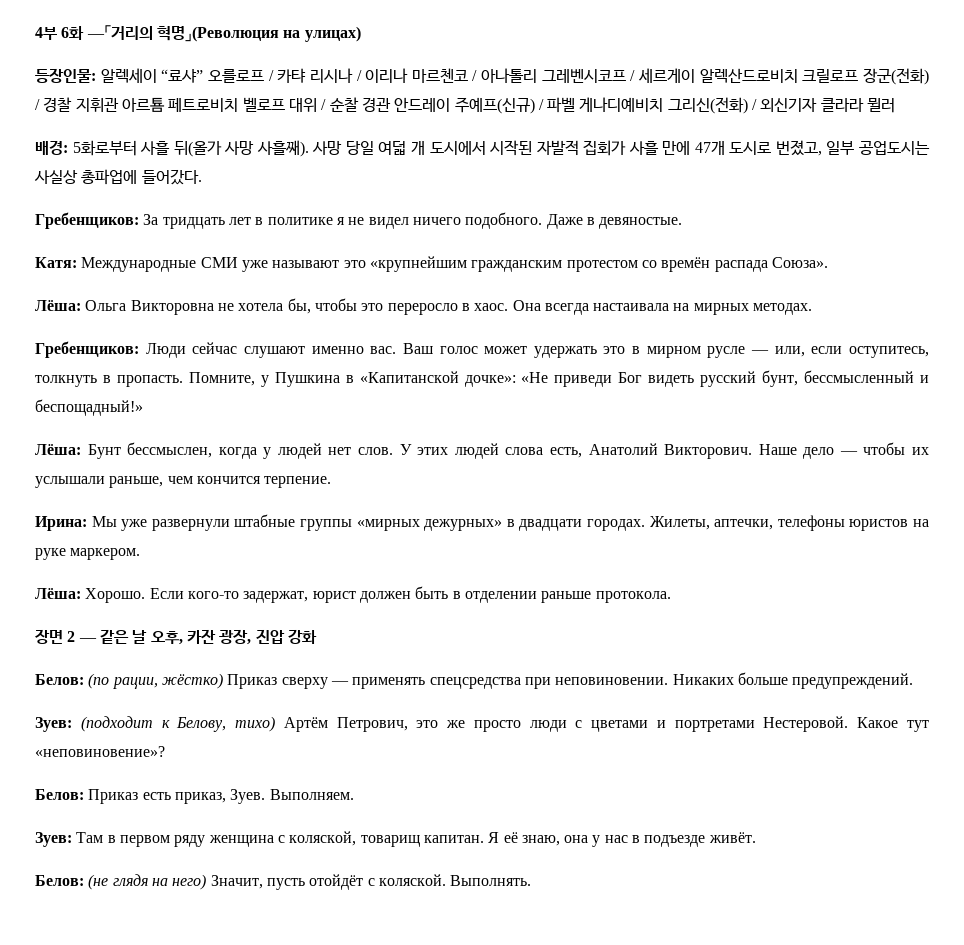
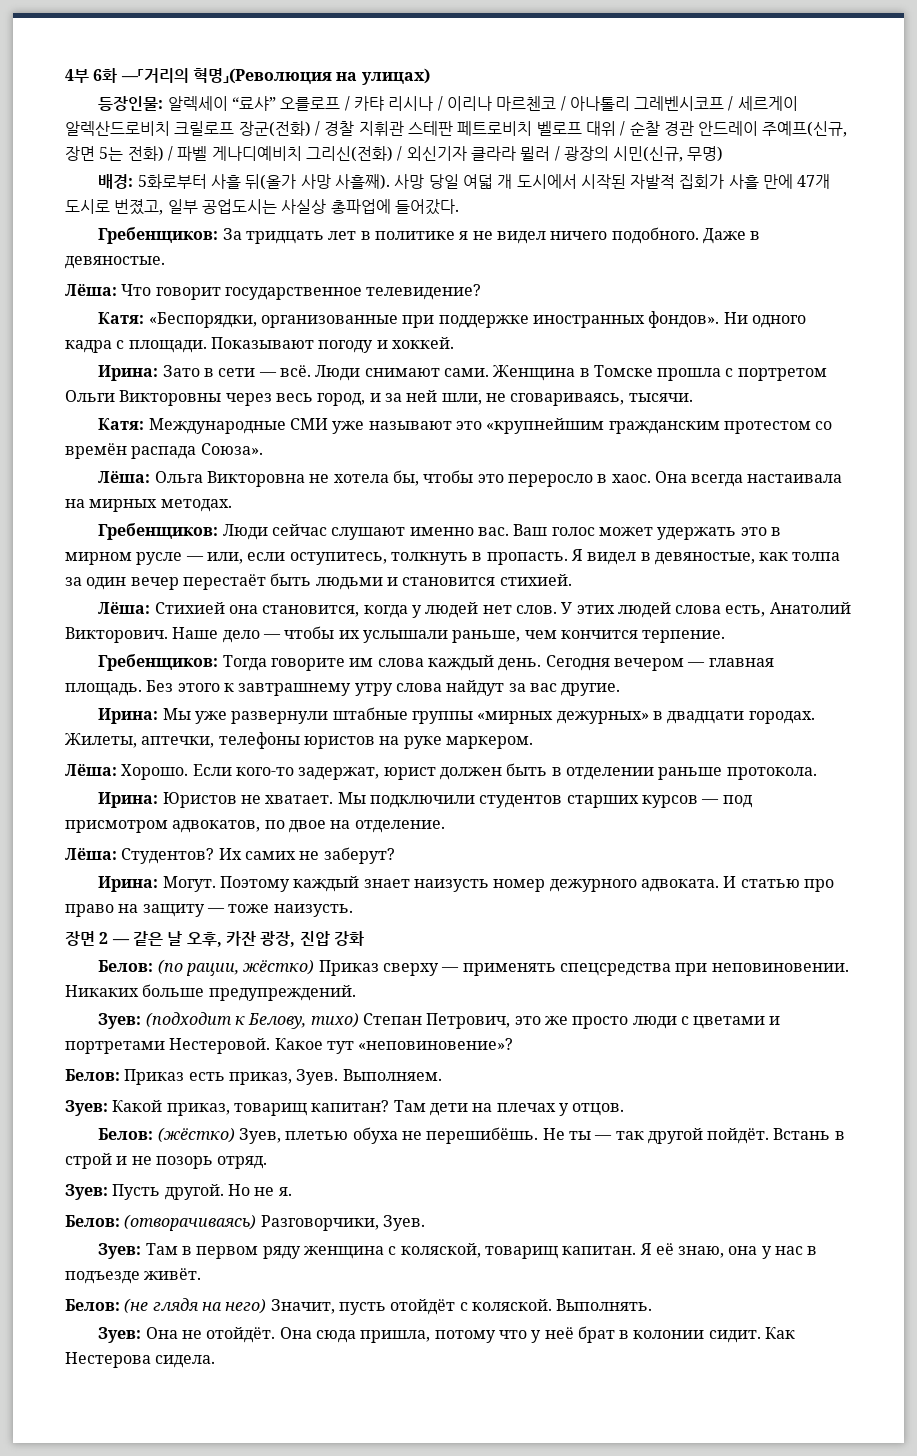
[121,97,165,112] 아르툠 -> [407,121,453,136] 스테판
[454,97,535,114] 주예프(신규) -> [762,121,848,137] [65,146,164,162] 주예프(신규, 장면 5는 전화)
(896, 105) none -> [554,146,724,162] / 광장의 시민(신규, 무명)
(683, 223) none -> [65,283,482,300] [98,311,806,328] [65,337,454,353] [98,365,827,381] [65,390,693,406] // Лёша: Что говорит государственное телевидение? // Катя: «Беспорядки, организованные при поддержке иностранных фондов». Ни одного кадра с площади. Показывают погоду и хоккей. // Ирина: Зато в сети — всё. Люди снимают сами. Женщина в Томске прошла с портретом Ольги Викторовны через весь город, и за ней шли, не сговариваясь, тысячи.
[188,370,929,387] [35,399,143,416] [35,442,213,459] Помните, у Пушкина в «Капитанской дочке»: «Не приведи Бог видеть русский бунт, бессмысленный и беспощадный!» // Лёша: Бунт бессмыслен, -> [570,549,841,565] [65,573,572,590] [98,601,360,617] Я видел в девяностые, как толпа за один вечер перестаёт быть людьми и становится стихией. // Лёша: Стихией она становится,
(332, 482) none -> [98,654,774,671] [65,680,621,696] // Гребенщиков: Тогда говорите им слова каждый день. Сегодня вечером — главная площадь. Без этого к завтрашнему утру слова найдут за вас другие.
(671, 597) none -> [98,792,752,808] [65,820,445,833] [65,847,395,864] [98,876,834,892] [65,904,353,917] // Ирина: Юристов не хватает. Мы подключили студентов старших курсов — под присмотром адвокатов, по двое на отделение. // Лёша: Студентов? Их самих не заберут? // Ирина: Могут. Поэтому каждый знает наизусть номер дежурного адвоката. И статью про право на защиту — тоже наизусть.
[283,717,328,732] Артём -> [362,1013,422,1025] Степан
(354, 794) none -> [65,1100,625,1116] [98,1127,845,1144] [65,1153,268,1169] [65,1184,292,1200] [65,1214,425,1231] // Зуев: Какой приказ, товарищ капитан? Там дети на плечах у отцов. // Белов: (жёстко) Зуев, плетью обуха не перешибёшь. Не ты — так другой пойдёт. Встань в строй и не позорь отряд. // Зуев: Пусть другой. Но не я. // Белов: (отворачиваясь) Разговорчики, Зуев.
(532, 880) none -> [98,1326,796,1343] [65,1352,216,1368] // Зуев: Она не отойдёт. Она сюда пришла, потому что у неё брат в колонии сидит. Как Нестерова сидела.

